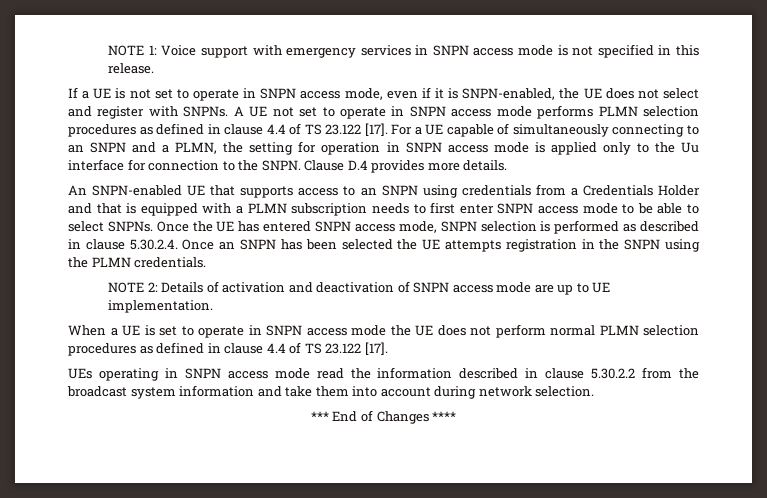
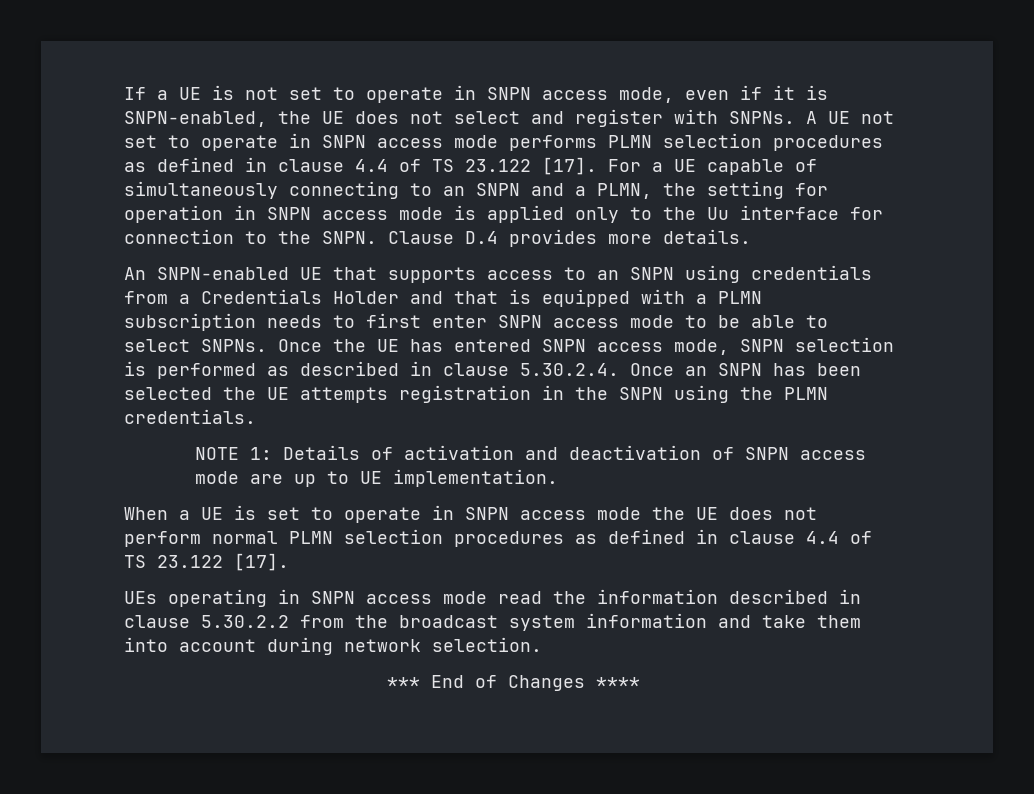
[108,44,700,58] [108,63,155,74] NOTE 1: Voice support with emergency services in SNPN access mode is not specified in this release. // -> (124, 93) none
[147,282,158,292] 2: -> [250,447,273,460] 1:

